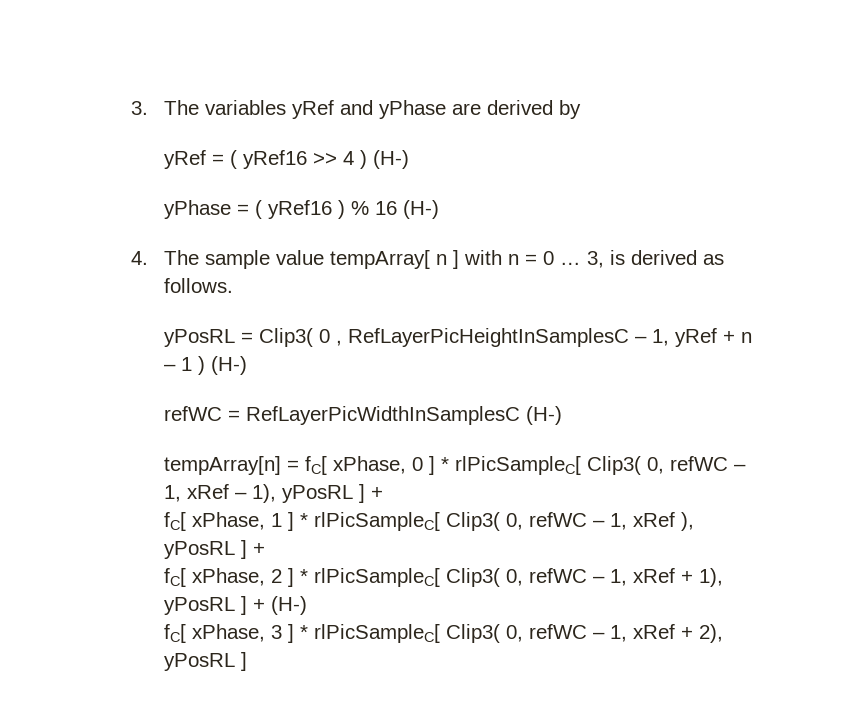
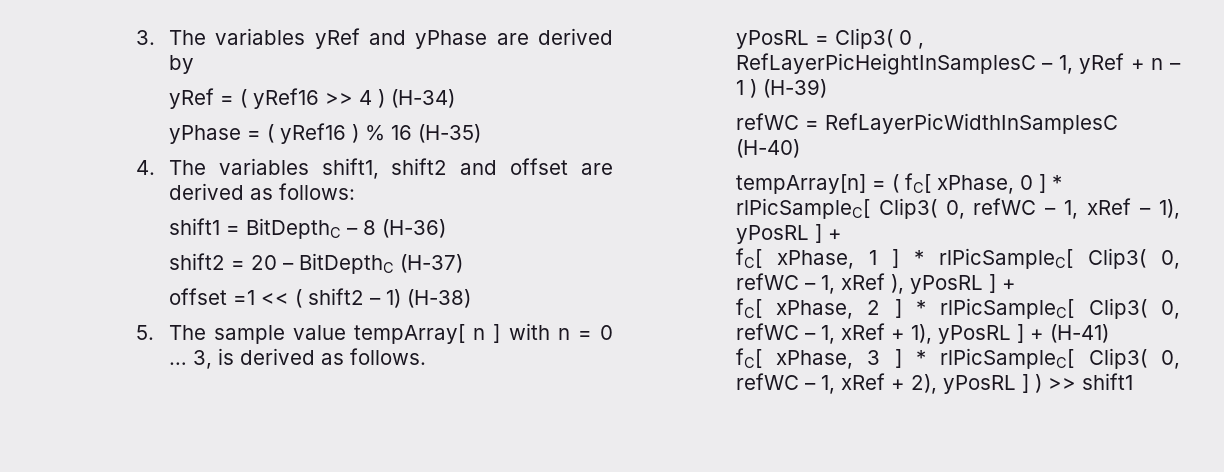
[372,150,409,169] (H-) -> [390,89,455,108] (H-34)
[402,200,439,219] [131,251,149,265] (H-) // 4. -> [417,124,481,143] [135,158,613,179] [168,183,355,200] [168,218,446,239] [168,253,463,274] [168,288,471,308] [135,325,154,340] (H-35) // 4. The variables shift1, shift2 and offset are derived as follows: // shift1 = BitDepthC – 8 (H-36) // shift2 = 20 – BitDepthC (H-37) // offset =1 << ( shift2 – 1) (H-38) // 5.
[210,356,247,375] (H-) -> [762,79,827,98] (H-39)
[525,406,562,425] (H-) -> [735,139,800,158] (H-40)
(299, 465) none -> [891,174,899,193] (
[270,596,307,615] (H-) -> [1049,324,1109,343] (H-41)
(247, 661) none -> [1034,373,1133,393] ) >> shift1

